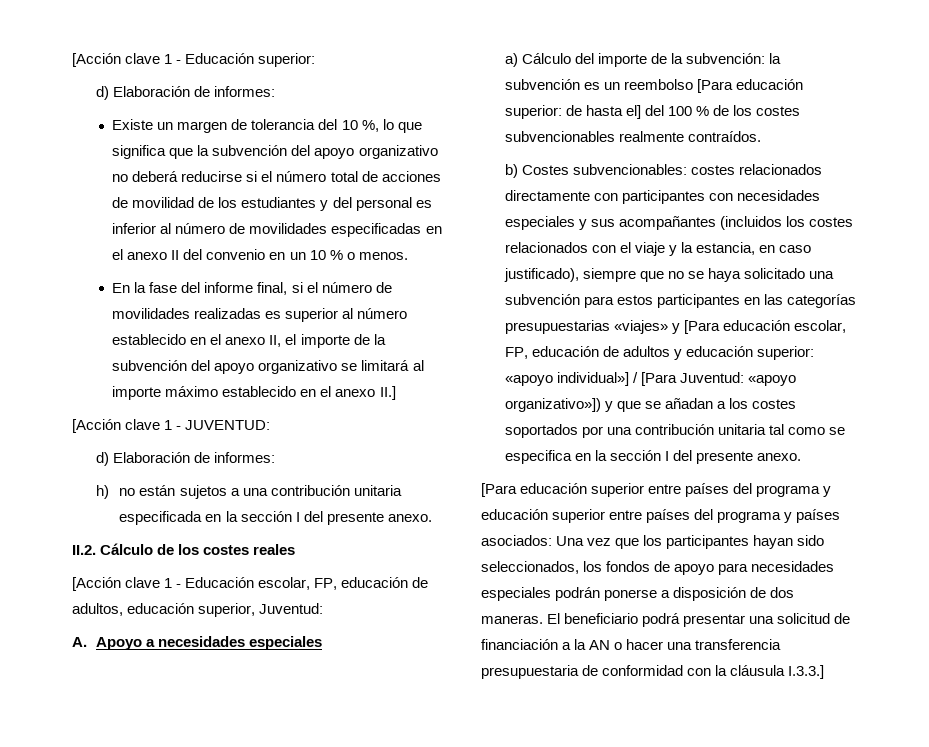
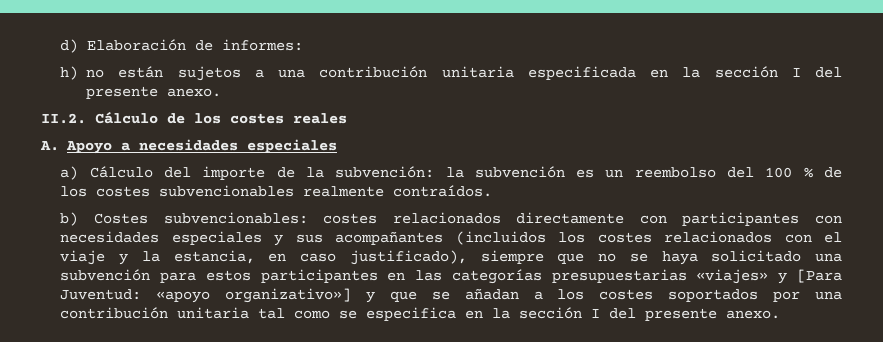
[72,53,316,67] [95,86,275,100] [112,119,422,133] [112,145,438,159] [112,171,441,182] [112,197,432,211] [112,223,442,237] [112,249,408,260] [112,282,392,295] [112,308,408,322] [112,334,386,348] [112,360,424,374] [112,386,396,400] [72,419,271,433] [Acción clave 1 - Educación superior: // d) Elaboración de informes: // Existe un margen de tolerancia del 10 %, lo que significa que la subvención del apoyo organizativo no deberá reducirse si el número total de acciones de movilidad de los estudiantes y del personal es inferior al número de movilidades especificadas en el anexo II del convenio en un 10 % o menos. // En la fase del informe final, si el número de movilidades realizadas es superior al número establecido en el anexo II, el importe de la subvención del apoyo organizativo se limitará al importe máximo establecido en el anexo II.] // [Acción clave 1 - JUVENTUD: // -> (60, 46) none
[72,577,429,591] [72,603,324,617] // [Acción clave 1 - Educación escolar, FP, educación de adultos, educación superior, Juventud: -> (347, 118) none
[696,79,803,93] [504,105,641,119] [Para educación superior: de hasta el] -> (716, 172) none
[722,320,846,333] [504,346,815,360] [504,372,677,386] educación escolar, FP, educación de adultos y educación superior: «apoyo individual»] / [Para -> (842, 276) none
[504,398,601,412] organizativo»]) -> [225,288,352,303] organizativo»]
[481,483,832,497] [481,509,841,523] [481,535,825,549] [481,561,835,575] [481,587,795,601] [481,613,851,627] [481,639,782,650] [481,665,825,679] // [Para educación superior entre países del programa y educación superior entre países del programa y países asociados: Una vez que los participantes hayan sido seleccionados, los fondos de apoyo para necesidades especiales podrán ponerse a disposición de dos maneras. El beneficiario podrá presentar una solicitud de financiación a la AN o hacer una transferencia presupuestaria de conformidad con la cláusula I.3.3.] -> (781, 314) none

